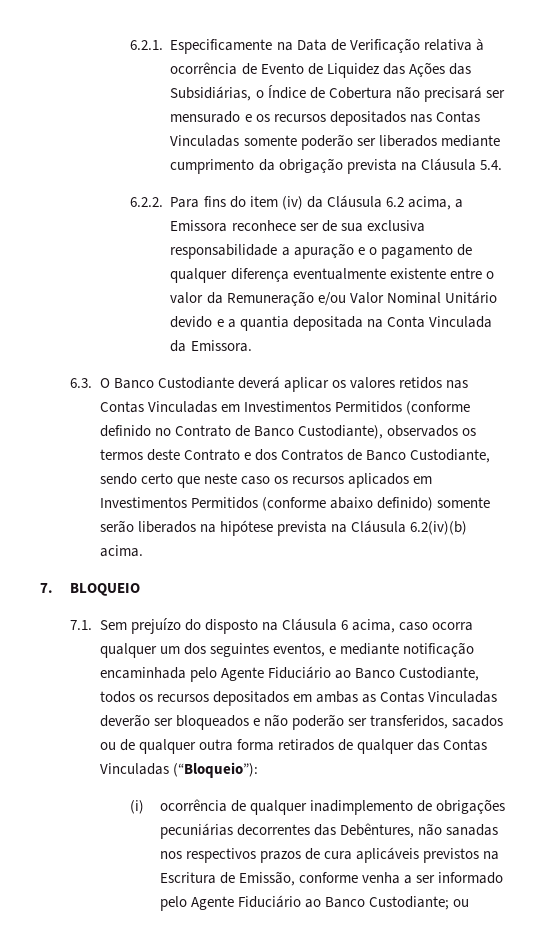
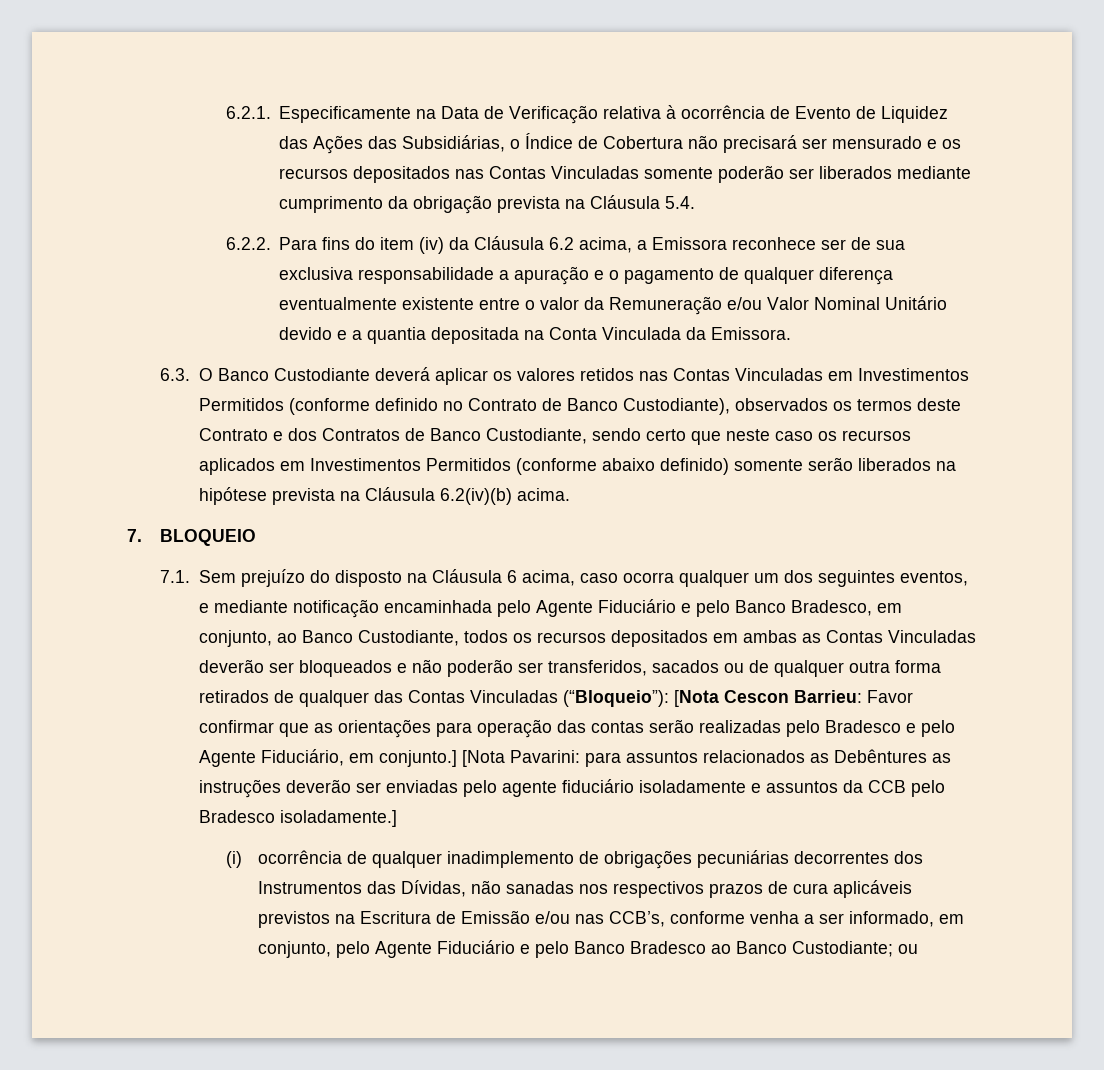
(332, 672) none -> [680,600,902,617] [198,630,272,647] e pelo Banco Bradesco, em conjunto,
(259, 770) none -> [673,690,913,707] [198,719,955,738] [198,749,951,767] [198,779,945,798] [198,810,397,827] [Nota Cescon Barrieu: Favor confirmar que as orientações para operação das contas serão realizadas pelo Bradesco e pelo Agente Fiduciário, em conjunto.] [Nota Pavarini: para assuntos relacionados as Debêntures as instruções deverão ser enviadas pelo agente fiduciário isoladamente e assuntos da CCB pelo Bradesco isoladamente.]
[314,823,415,838] das Debêntures, -> [894,851,924,864] [258,880,467,897] dos Instrumentos das Dívidas,
[239,871,504,886] [159,895,302,911] Emissão, conforme venha a ser informado pelo Agente Fiduciário -> [461,910,965,927] [258,940,707,958] Emissão e/ou nas CCB’s, conforme venha a ser informado, em conjunto, pelo Agente Fiduciário e pelo Banco Bradesco

